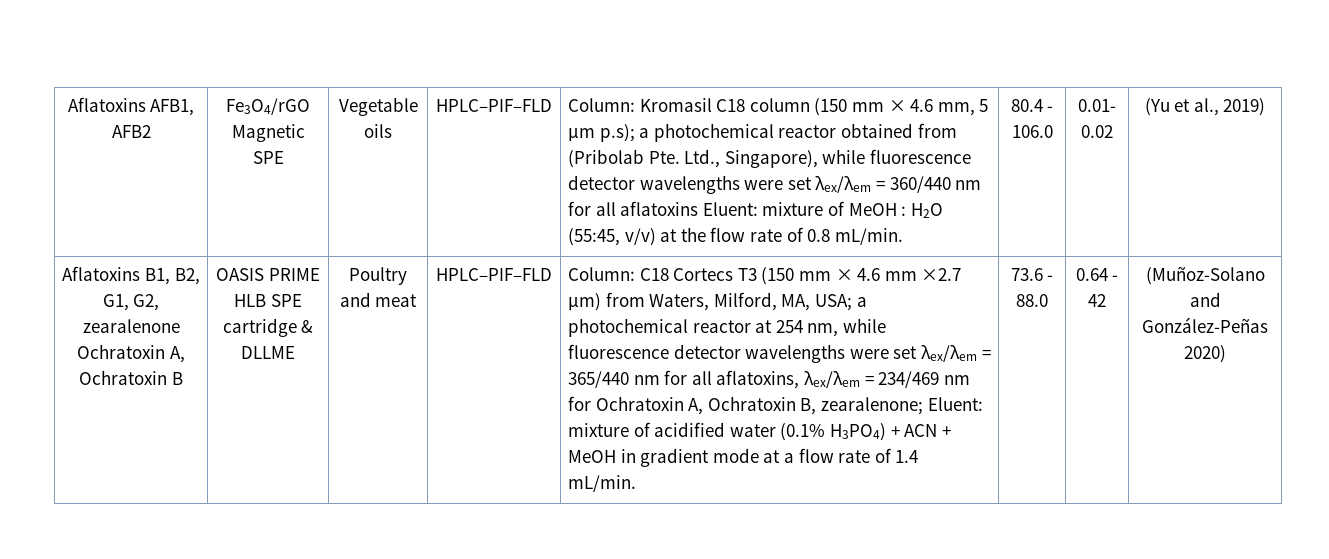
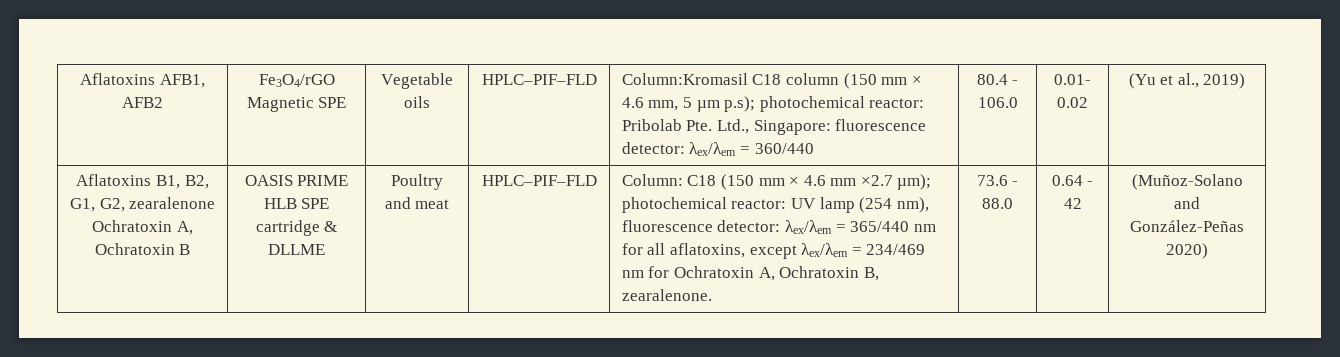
[568,98,712,112] Column: Kromasil -> [621,73,748,85] Column:Kromasil
[639,123,957,142] [568,149,972,168] [568,175,982,194] [568,201,943,218] [568,227,903,246] a photochemical reactor obtained from (Pribolab Pte. Ltd., Singapore), while fluorescence detector wavelengths were set λex/λem = 360/440 nm for all aflatoxins Eluent: mixture of MeOH : H2O (55:45, v/v) at the flow rate of 0.8 mL/min. -> [759,96,925,112] [621,119,927,135] [621,142,814,156] photochemical reactor: Pribolab Pte. Ltd., Singapore: fluorescence detector: λex/λem = 360/440
[673,268,757,281] Cortecs T3 -> (717, 180) none
[568,292,867,311] [568,318,887,337] [568,344,918,363] µm) from Waters, Milford, MA, USA; a photochemical reactor at 254 nm, while fluorescence detector wavelengths were set -> [897,174,932,190] [621,197,929,213] [621,220,781,232] µm); photochemical reactor: UV lamp (254 nm), fluorescence detector:
(800, 379) none -> [749,245,797,259] except
[821,397,983,415] [568,422,951,441] [568,448,919,467] [568,475,637,492] zearalenone; Eluent: mixture of acidified water (0.1% H3PO4) + ACN + MeOH in gradient mode at a flow rate of 1.4 mL/min. -> [621,289,712,301] zearalenone.

